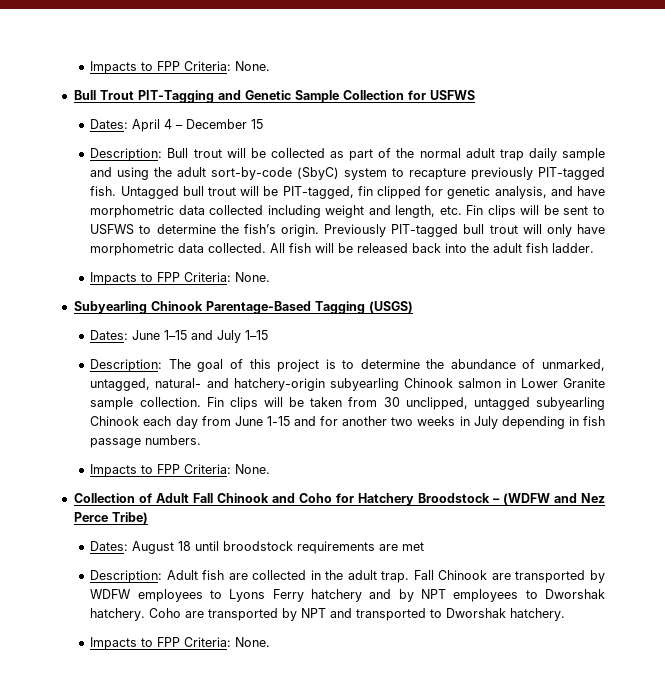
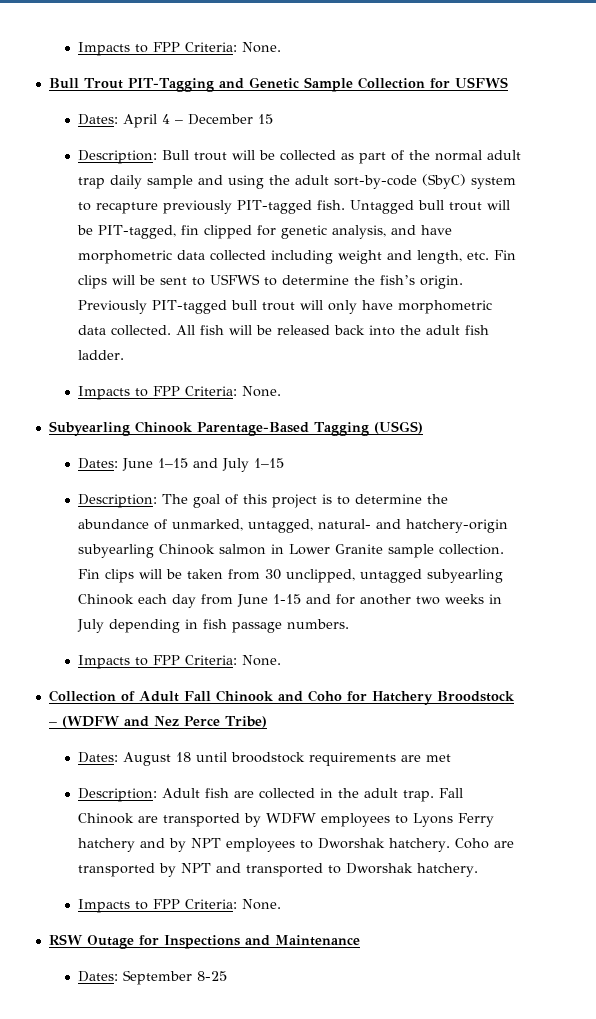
(271, 642) none -> [48,934,360,949] [77,970,227,985] // RSW Outage for Inspections and Maintenance // Dates: September 8-25

